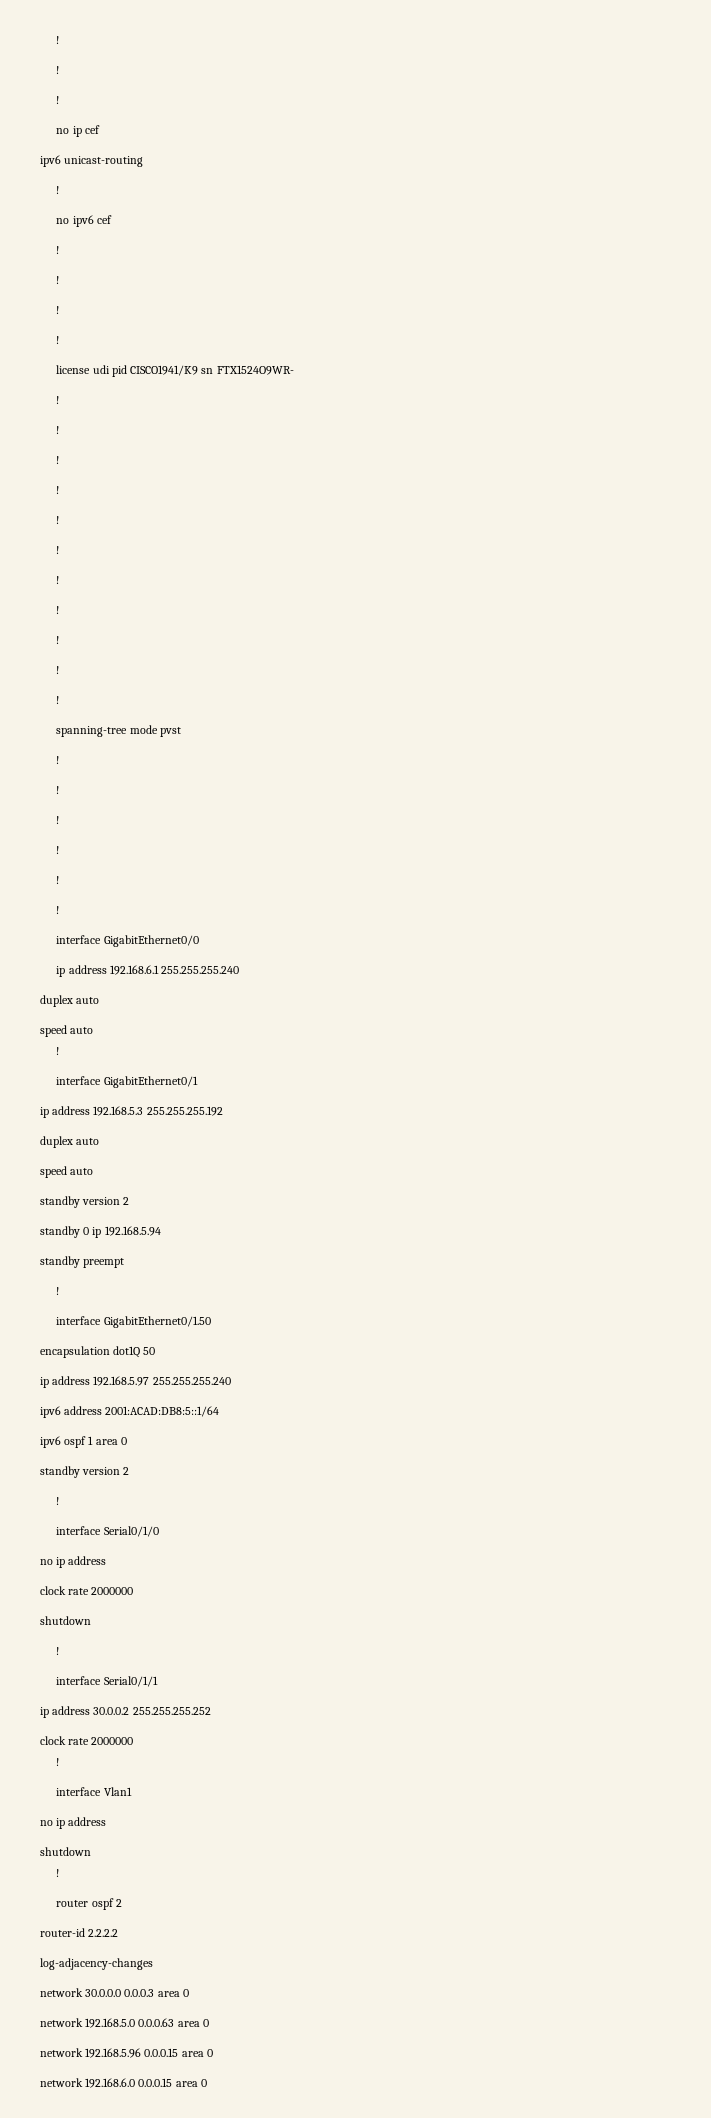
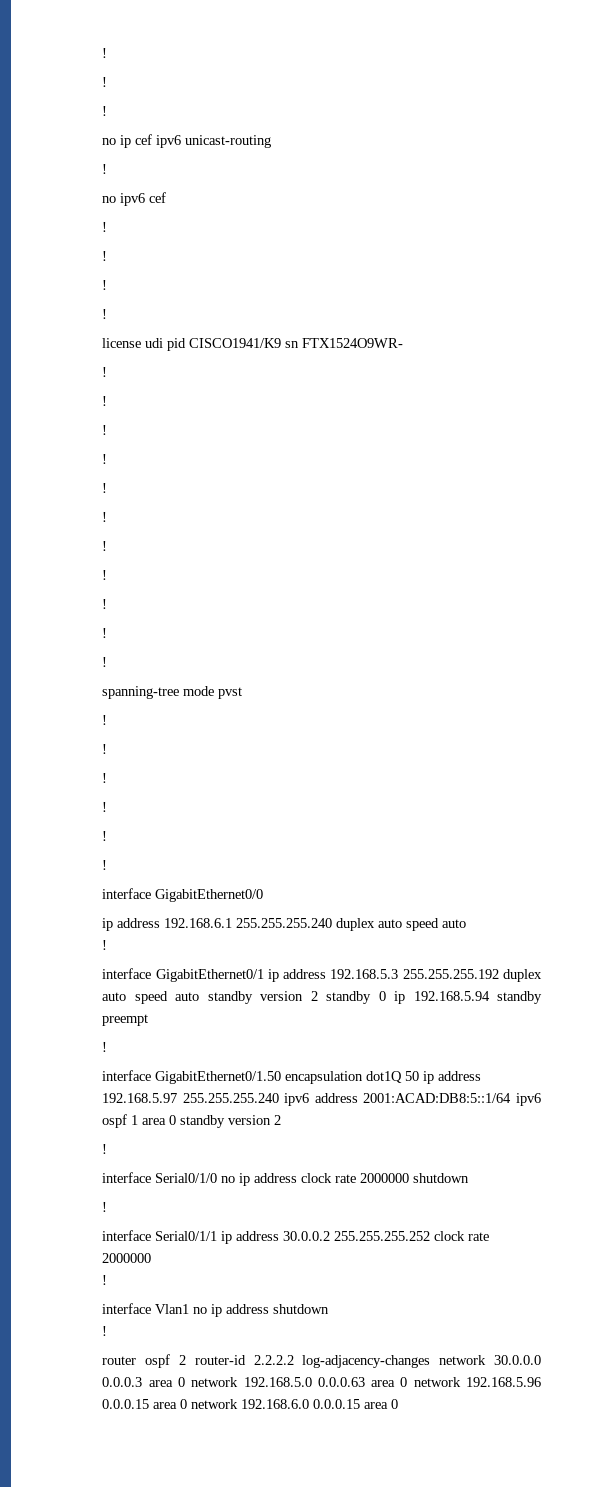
(100, 129) // -> (153, 139) none
[40,995,100,1007] // duplex auto // -> [336,918,403,931] duplex auto
(198, 1082) // -> (264, 975) none
[40,1136,100,1148] [40,1166,94,1178] [40,1196,130,1208] // duplex auto // speed auto // standby version 2 // -> [503,969,542,982] [102,991,318,1004] duplex auto speed auto standby version 2
(161, 1231) // -> (490, 996) none
(211, 1322) // -> (282, 1077) none
(156, 1351) // -> (420, 1076) none
(231, 1381) // -> (279, 1098) none
(220, 1411) // -> (512, 1098) none
(127, 1441) // -> (177, 1120) none
[40,1556,107,1568] [40,1586,134,1595] // no ip address // clock rate 2000000 // -> [221,1173,410,1186] no ip address clock rate 2000000
(158, 1681) // -> (218, 1236) none
(211, 1711) // -> (431, 1236) none
[40,1817,107,1829] // no ip address // -> [193,1304,270,1317] no ip address
(122, 1903) // -> (186, 1360) none
(119, 1933) // -> (294, 1360) none
(153, 1964) // -> (431, 1361) none
(189, 1993) // -> (185, 1382) none
(209, 2023) // -> (408, 1382) none
(213, 2053) // -> (188, 1404) none

